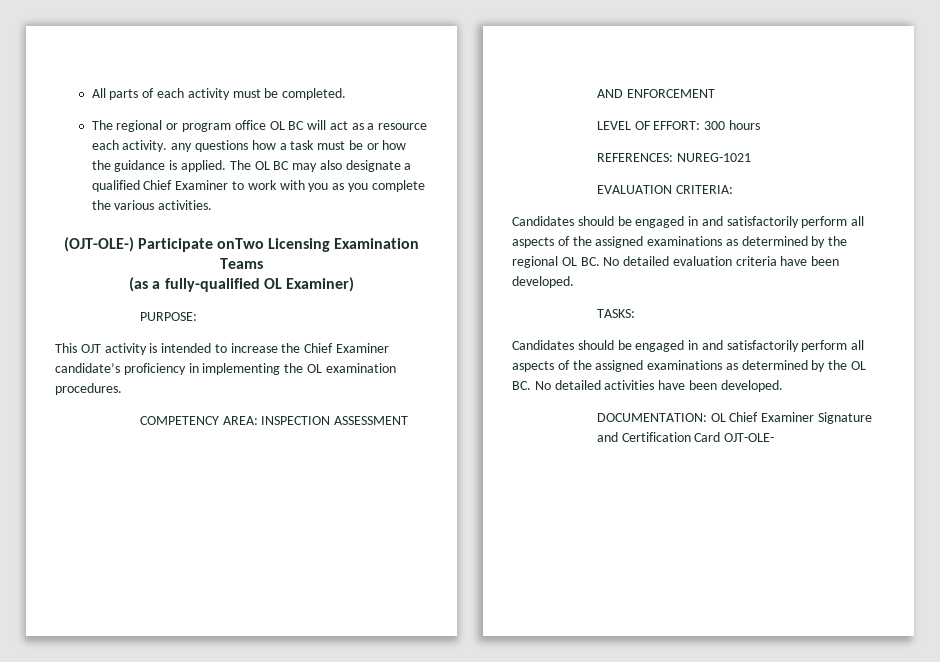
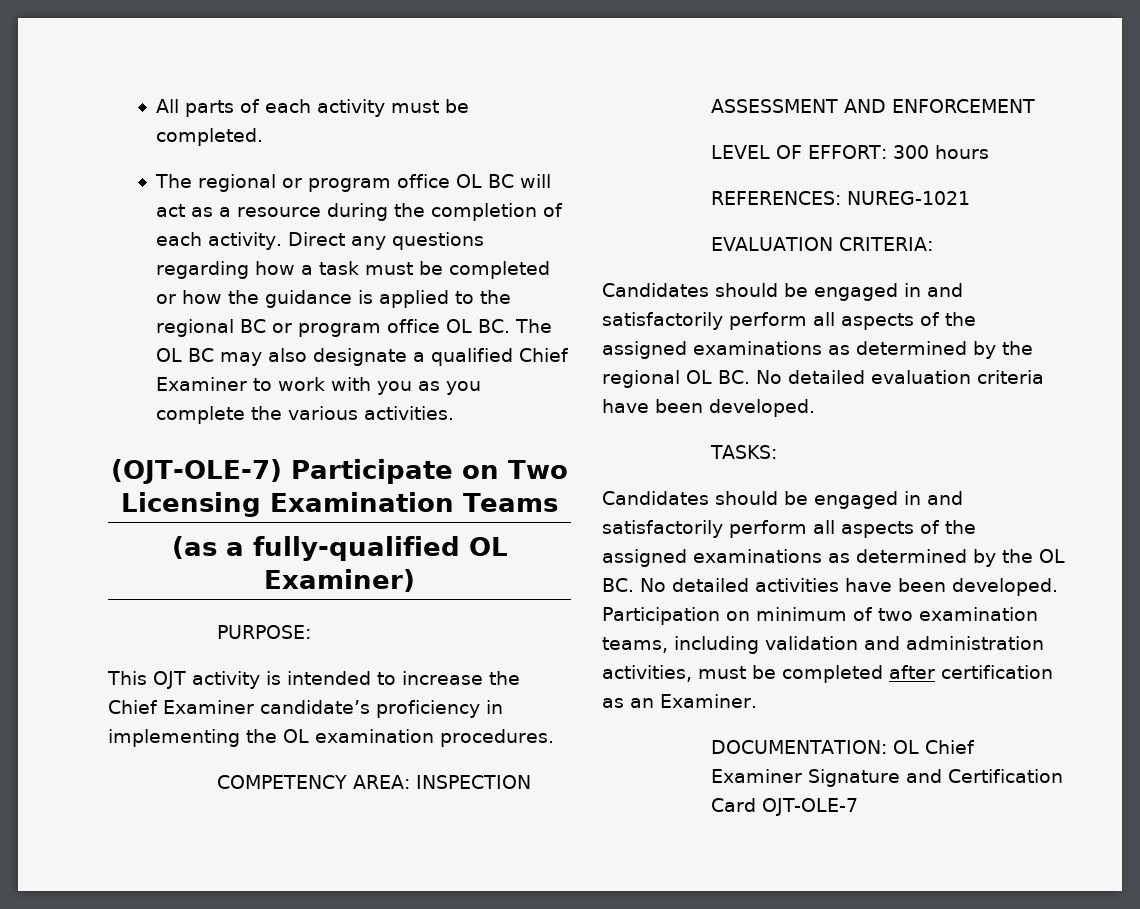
(428, 126) none -> [327,203,564,221] during the completion of
(168, 146) none -> [287,232,345,246] Direct
(248, 146) none -> [156,261,250,279] regarding
(363, 145) none -> [449,261,551,279] completed
[180,160,226,172] applied. -> [379,290,512,308] [156,319,511,337] applied to the regional BC or program office OL BC.
[63,237,264,252] (OJT-OLE-) Participate onTwo -> [111,459,568,484] (OJT-OLE-7) Participate on Two
(783, 386) none -> [602,607,1038,625] [602,636,1044,654] [602,665,1053,683] [602,694,757,708] Participation on minimum of two examination teams, including validation and administration activities, must be completed after certification as an Examiner.
[724,433,775,442] OJT-OLE- -> [761,798,859,816] OJT-OLE-7

